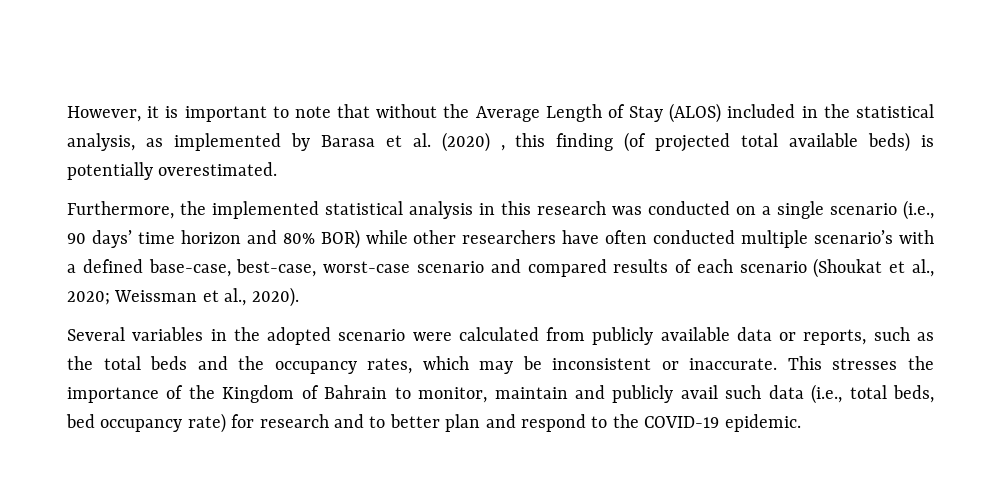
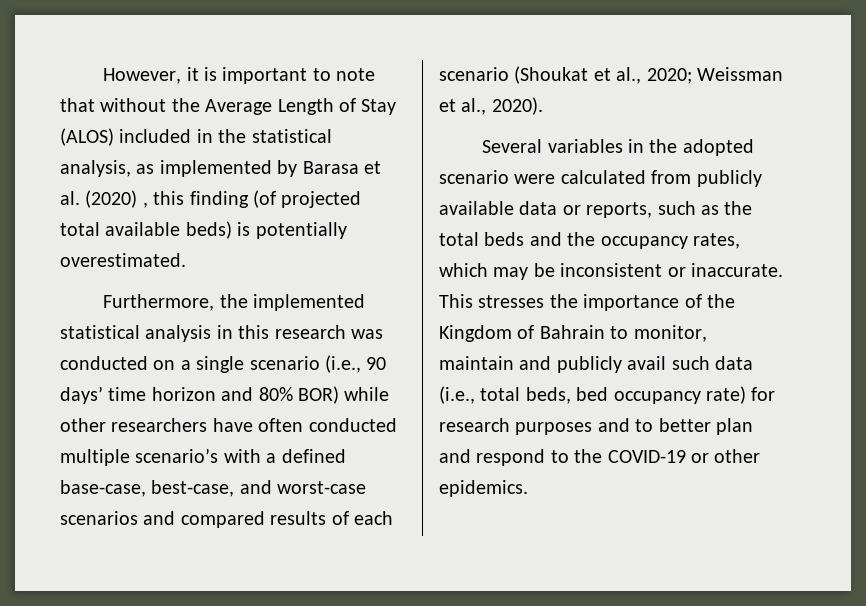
[323,261,484,273] worst-case scenario -> [239,480,367,494] [60,511,138,525] and worst-case scenarios
(329, 421) none -> [515,422,593,435] purposes
[724,414,801,432] epidemic. -> [691,449,761,463] [439,480,528,497] or other epidemics.

